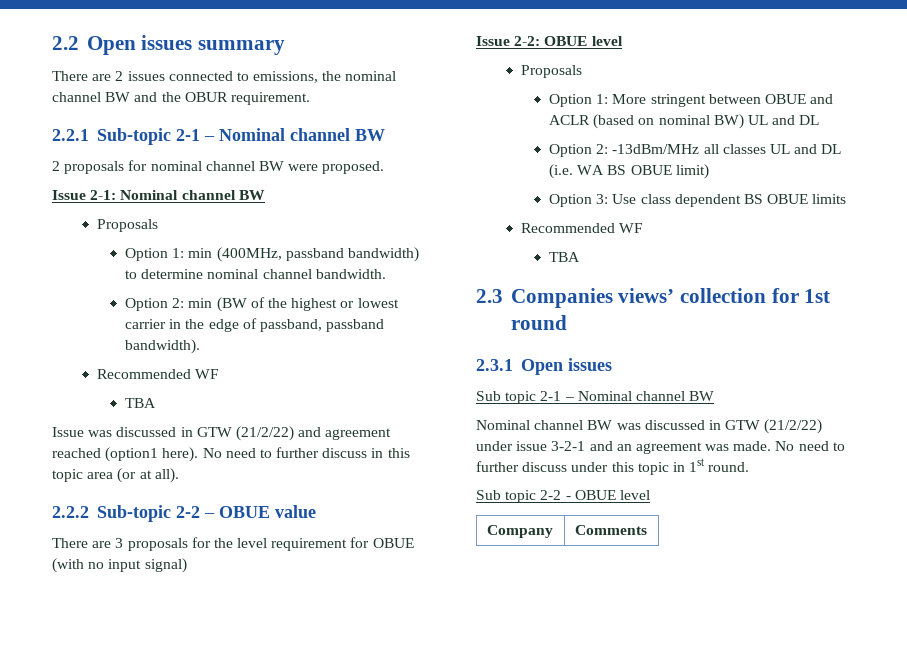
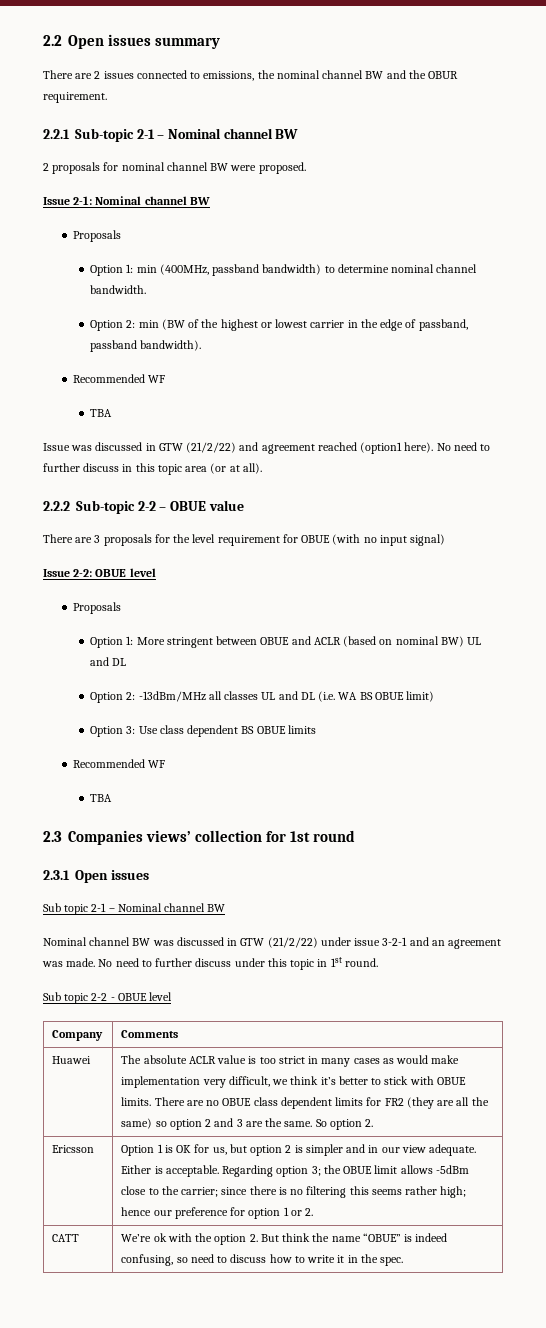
(647, 530) none -> [52,1056,92,1064] [121,1055,460,1067] [121,1076,466,1088] [121,1097,489,1109] [121,1118,374,1130] [52,1145,95,1153] [121,1144,477,1156] [121,1165,469,1177] [121,1186,467,1198] [121,1207,314,1219] [52,1234,80,1242] [121,1233,448,1245] [121,1254,404,1266] // Huawei | The absolute ACLR value is too strict in many cases as would make implementation very difficult, we think it’s better to stick with OBUE limits. There are no OBUE class dependent limits for FR2 (they are all the same) so option 2 and 3 are the same. So option 2. // Ericsson | Option 1 is OK for us, but option 2 is simpler and in our view adequate. Either is acceptable. Regarding option 3; the OBUE limit allows -5dBm close to the carrier; since there is no filtering this seems rather high; hence our preference for option 1 or 2. // CATT | We’re ok with the option 2. But think the name “OBUE” is indeed confusing, so need to discuss how to write it in the spec.

